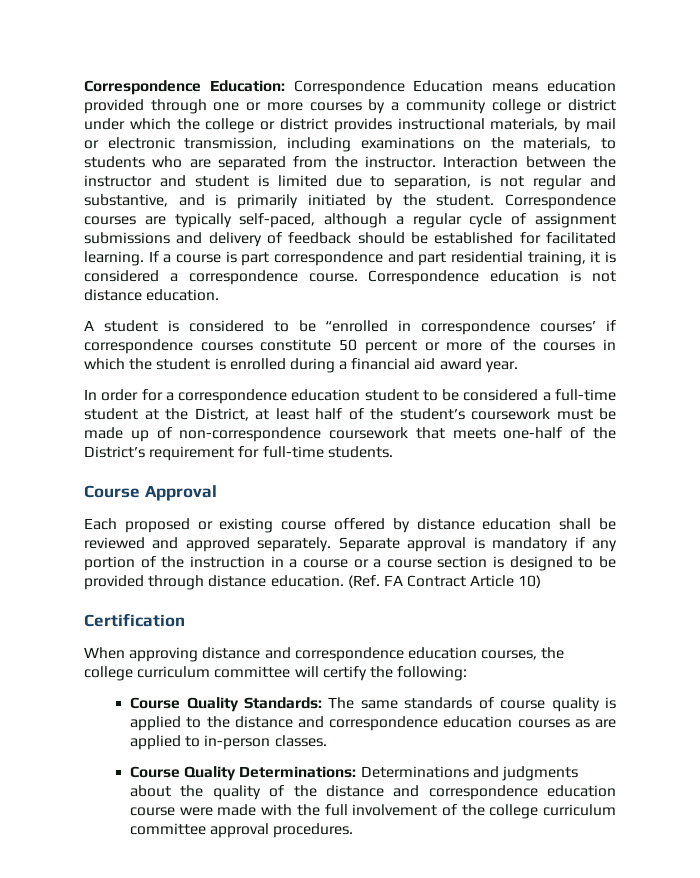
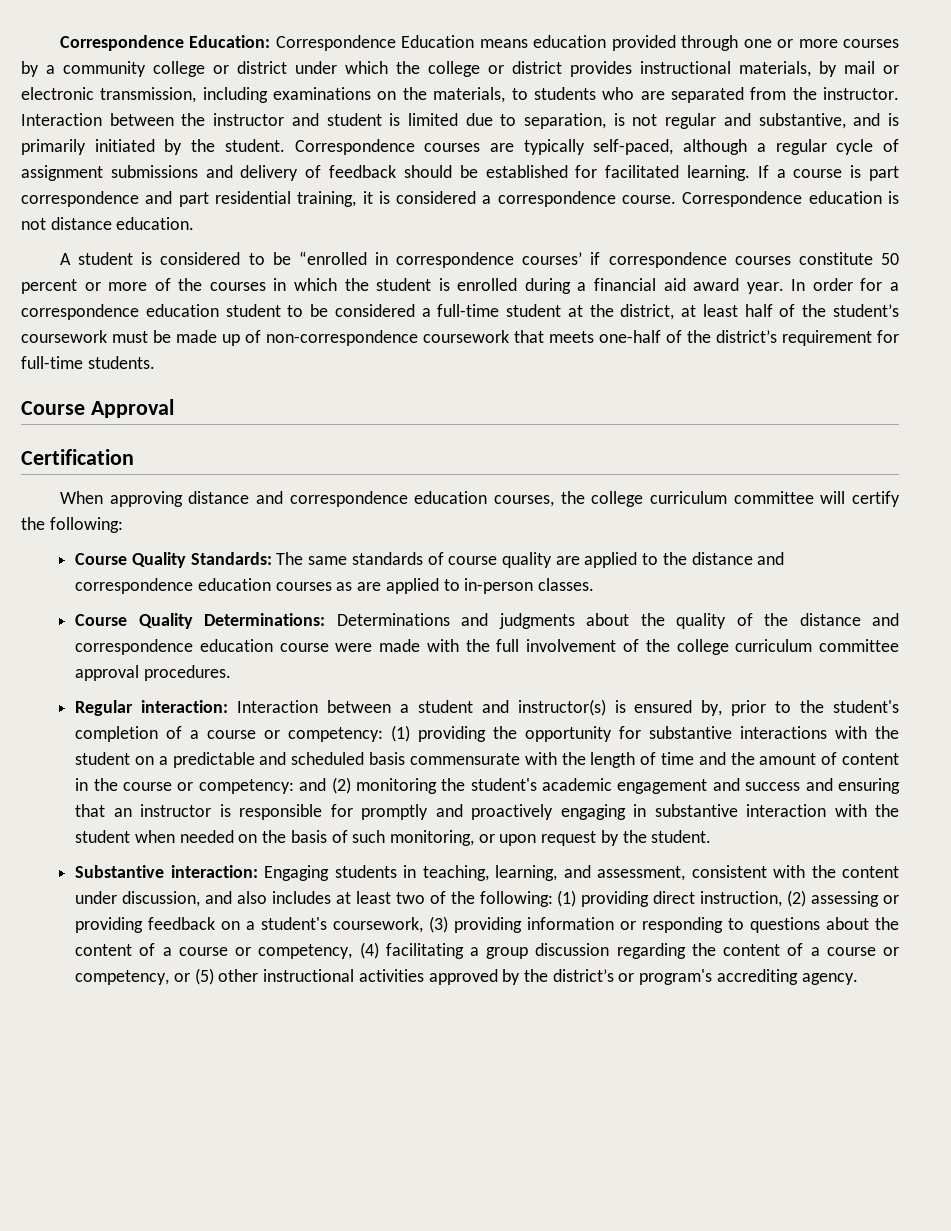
(518, 367) // -> (784, 288) none
[194,408,249,421] District, -> [620,304,675,320] district,
[84,446,145,458] District’s -> [716,330,777,343] district’s
[84,518,616,533] [84,537,617,552] [84,556,617,571] [84,575,542,590] // Each proposed or existing course offered by distance education shall be reviewed and approved separately. Separate approval is mandatory if any portion of the instruction in a course or a course section is designed to be provided through distance education. (Ref. FA Contract Article 10) -> (174, 408) none
[605,697,616,709] is -> [555,556,580,565] are
(354, 830) none -> [75,699,900,716] [75,725,900,742] [75,752,899,768] [75,777,900,794] [75,804,900,820] [75,830,712,846] [75,865,900,881] [75,890,899,907] [75,916,900,933] [75,942,899,959] [75,968,858,985] // Regular interaction: Interaction between a student and instructor(s) is ensured by, prior to the student's completion of a course or competency: (1) providing the opportunity for substantive interactions with the student on a predictable and scheduled basis commensurate with the length of time and the amount of content in the course or competency: and (2) monitoring the student's academic engagement and success and ensuring that an instructor is responsible for promptly and proactively engaging in substantive interaction with the student when needed on the basis of such monitoring, or upon request by the student. // Substantive interaction: Engaging students in teaching, learning, and assessment, consistent with the content under discussion, and also includes at least two of the following: (1) providing direct instruction, (2) assessing or providing feedback on a student's coursework, (3) providing information or responding to questions about the content of a course or competency, (4) facilitating a group discussion regarding the content of a course or competency, or (5) other instructional activities approved by the district’s or program's accrediting agency.

